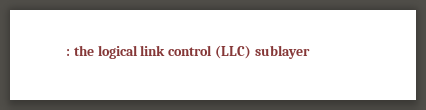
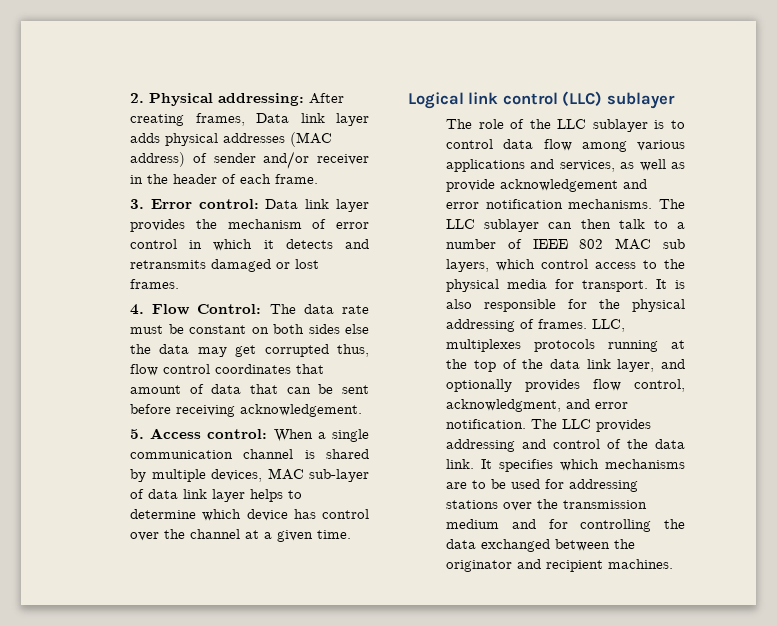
[66,45,310,59] : the logical link control (LLC) sublayer -> [130,93,345,106] [130,113,369,126] [130,132,333,147] [130,151,369,169] [130,174,319,184] [130,199,369,212] [130,219,369,232] [130,239,369,251] [130,259,320,272] [130,279,180,289] [130,304,369,315] [130,324,369,334] [130,344,369,357] [130,364,325,376] [130,384,369,394] [130,404,363,417] [130,428,369,442] [130,449,369,459] [130,468,369,482] [130,489,303,502] [130,509,369,521] [130,529,352,542] [408,91,675,109] [446,119,685,132] [446,139,685,152] [446,159,685,172] [446,179,648,192] [446,199,685,209] [446,219,685,232] [446,238,685,250] [446,259,685,272] [446,279,685,292] [446,299,685,312] [446,319,626,332] [446,339,685,352] [446,359,685,372] [446,379,685,392] [446,399,629,412] [446,419,652,432] [446,439,685,452] [446,459,685,472] [446,479,639,492] [446,499,648,511] [446,519,685,532] [446,539,636,552] [446,559,674,572] 2. Physical addressing: After creating frames, Data link layer adds physical addresses (MAC address) of sender and/or receiver in the header of each frame. // 3. Error control: Data link layer provides the mechanism of error control in which it detects and retransmits damaged or lost frames. // 4. Flow Control: The data rate must be constant on both sides else the data may get corrupted thus, flow control coordinates that amount of data that can be sent before receiving acknowledgement. // 5. Access control: When a single communication channel is shared by multiple devices, MAC sub-layer of data link layer helps to determine which device has control over the channel at a given time. // Logical link control (LLC) sublayer // The role of the LLC sublayer is to control data flow among various applications and services, as well as provide acknowledgement and error notification mechanisms. The LLC sublayer can then talk to a number of IEEE 802 MAC sub layers, which control access to the physical media for transport. It is also responsible for the physical addressing of frames. LLC, multiplexes protocols running at the top of the data link layer, and optionally provides flow control, acknowledgment, and error notification. The LLC provides addressing and control of the data link. It specifies which mechanisms are to be used for addressing stations over the transmission medium and for controlling the data exchanged between the originator and recipient machines.

